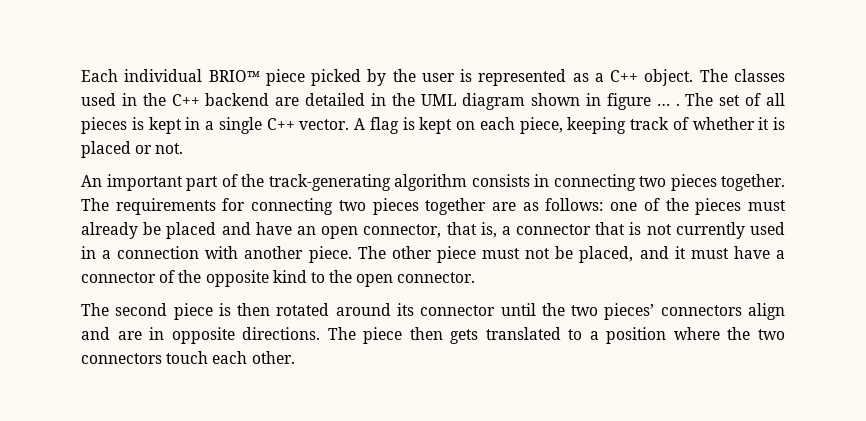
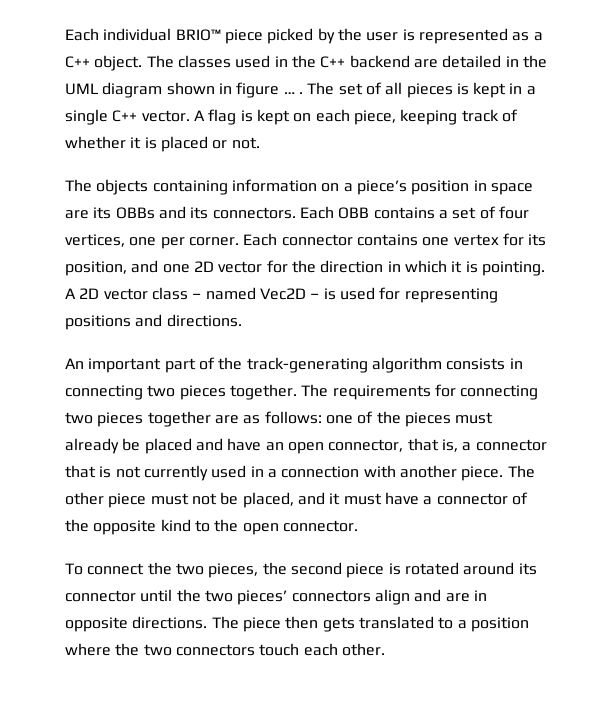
(184, 148) none -> [65,179,533,195] [65,206,529,219] [65,233,547,249] [65,260,545,276] [65,287,498,303] [65,314,242,330] // The objects containing information on a piece’s position in space are its OBBs and its connectors. Each OBB contains a set of four vertices, one per corner. Each connector contains one vertex for its position, and one 2D vector for the direction in which it is pointing. A 2D vector class – named Vec2D – is used for representing positions and directions.
[81,303,109,316] The -> [65,562,287,578] To connect the two pieces, the
[237,303,271,316] then -> (401, 569) none

